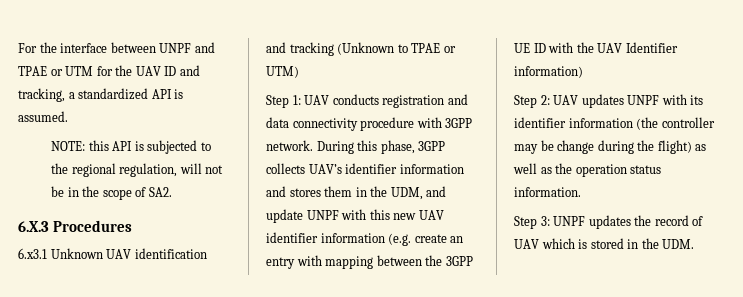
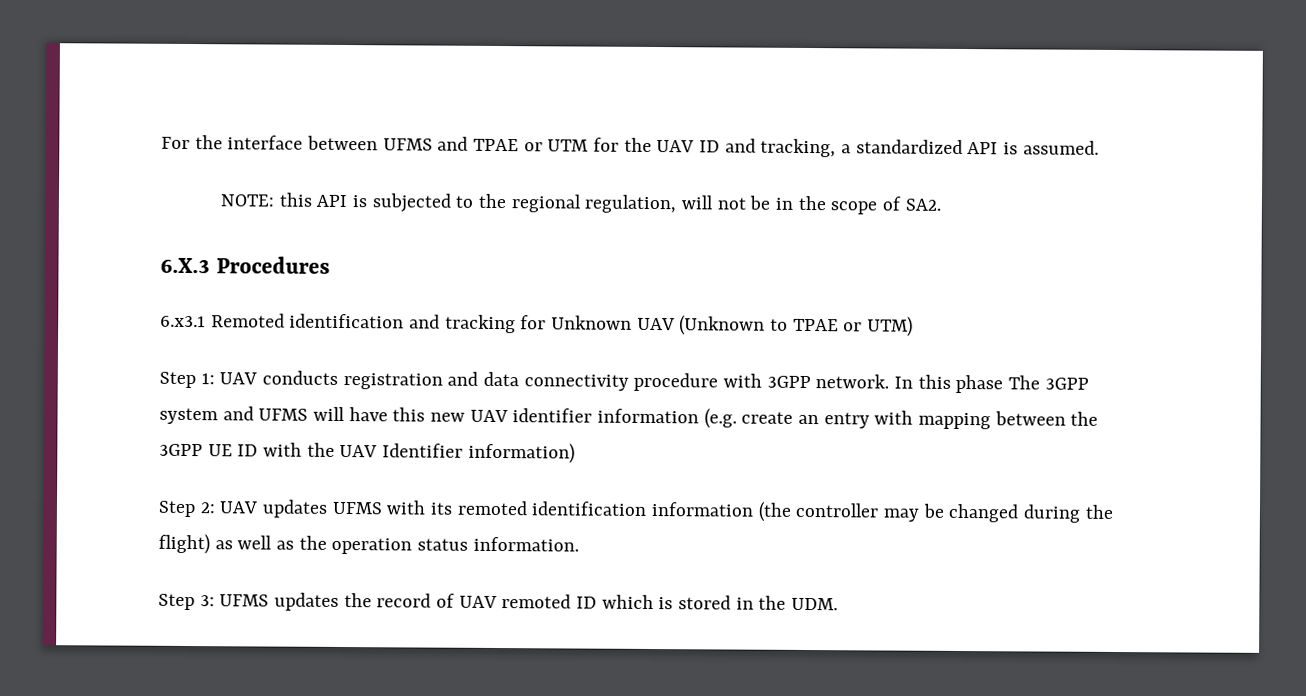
[159,43,192,53] UNPF -> [382,138,433,151] UFMS
[50,248,132,259] Unknown UAV -> [210,313,285,328] Remoted
(334, 49) none -> [520,315,675,331] for Unknown UAV
[316,140,446,154] [266,163,464,174] [266,186,447,200] [266,209,367,223] During this phase, 3GPP collects UAV’s identifier information and stores them in the UDM, and update UNPF with -> [894,374,1089,394] [159,406,388,425] In this phase The 3GPP system and UFMS will have
[627,95,660,105] UNPF -> [331,501,382,515] UFMS
[514,117,566,128] identifier -> [456,500,648,516] remoted identification
[557,140,595,154] change -> [948,503,1019,523] changed
[553,216,586,226] UNPF -> [219,594,270,607] UFMS
(539, 244) none -> [501,594,598,609] remoted ID

